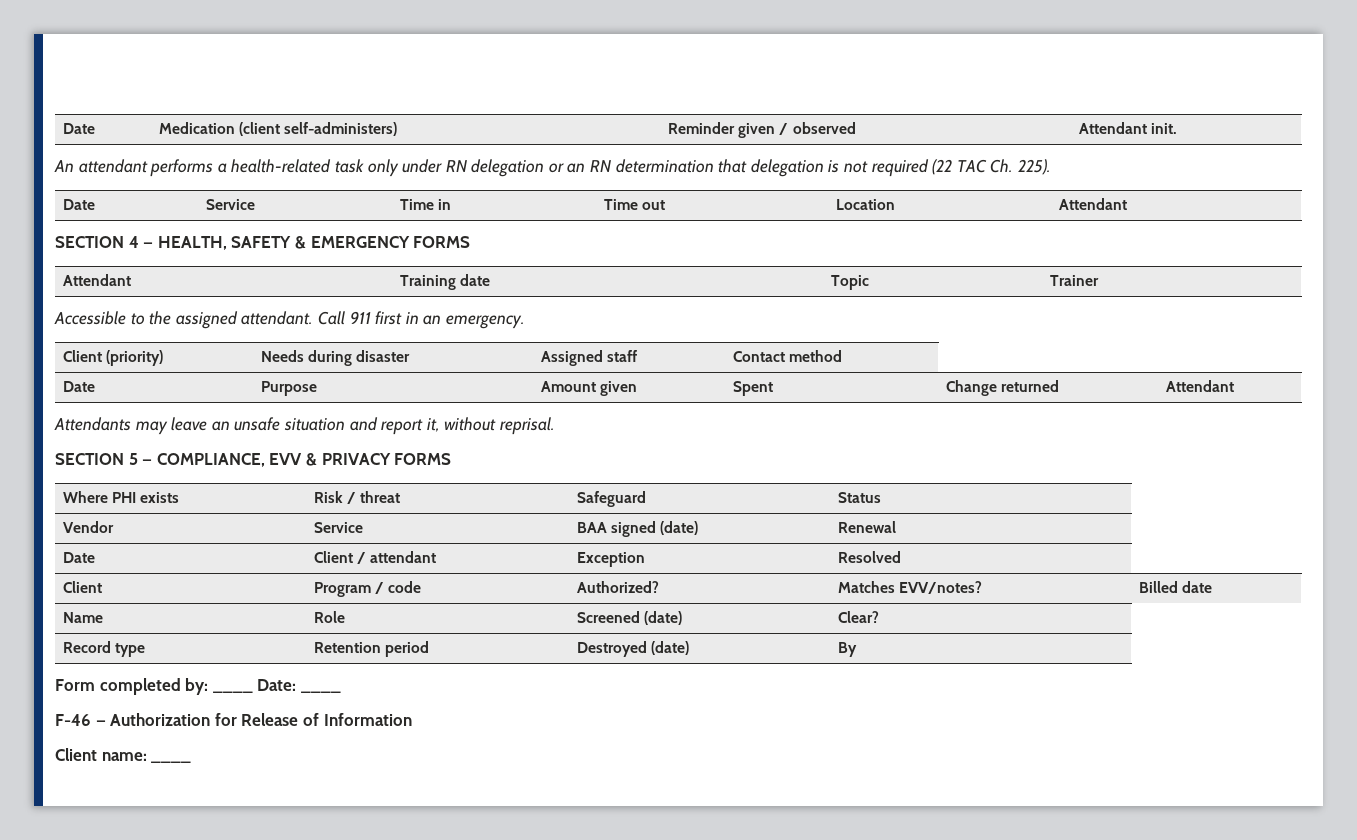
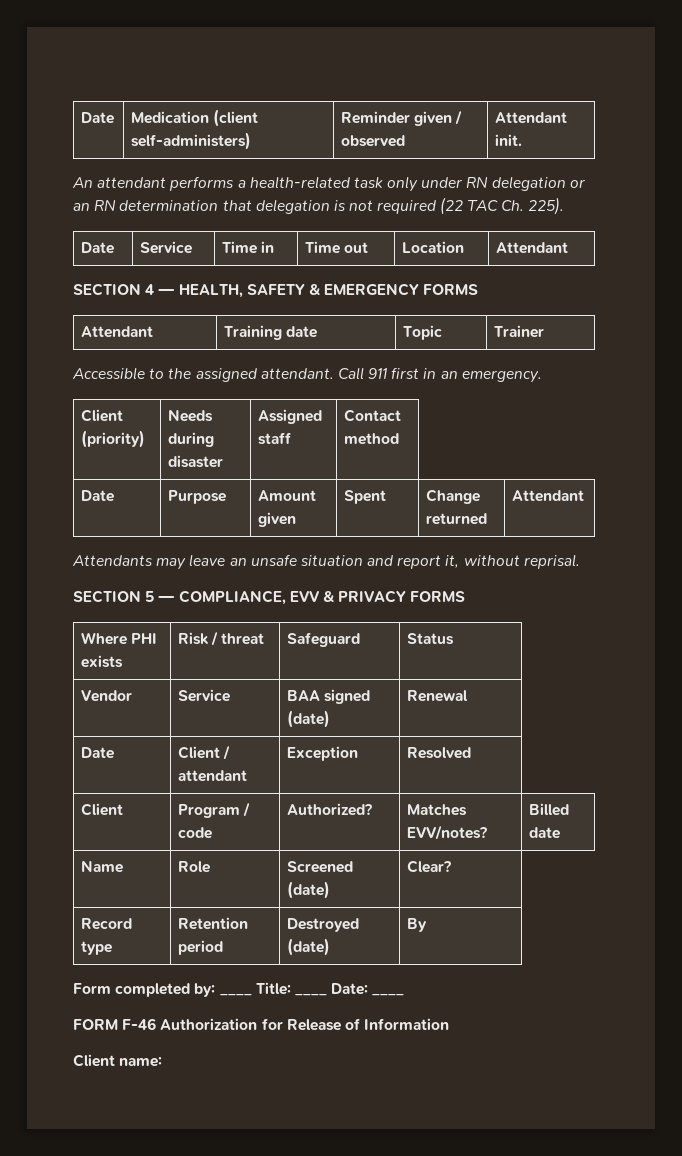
(253, 692) none -> [255,982,327,996] Title: ____
[55,714,106,726] F-46 — -> [73,1018,157,1030] FORM F-46
[151,761,192,763] ____ -> (163, 1062) none

